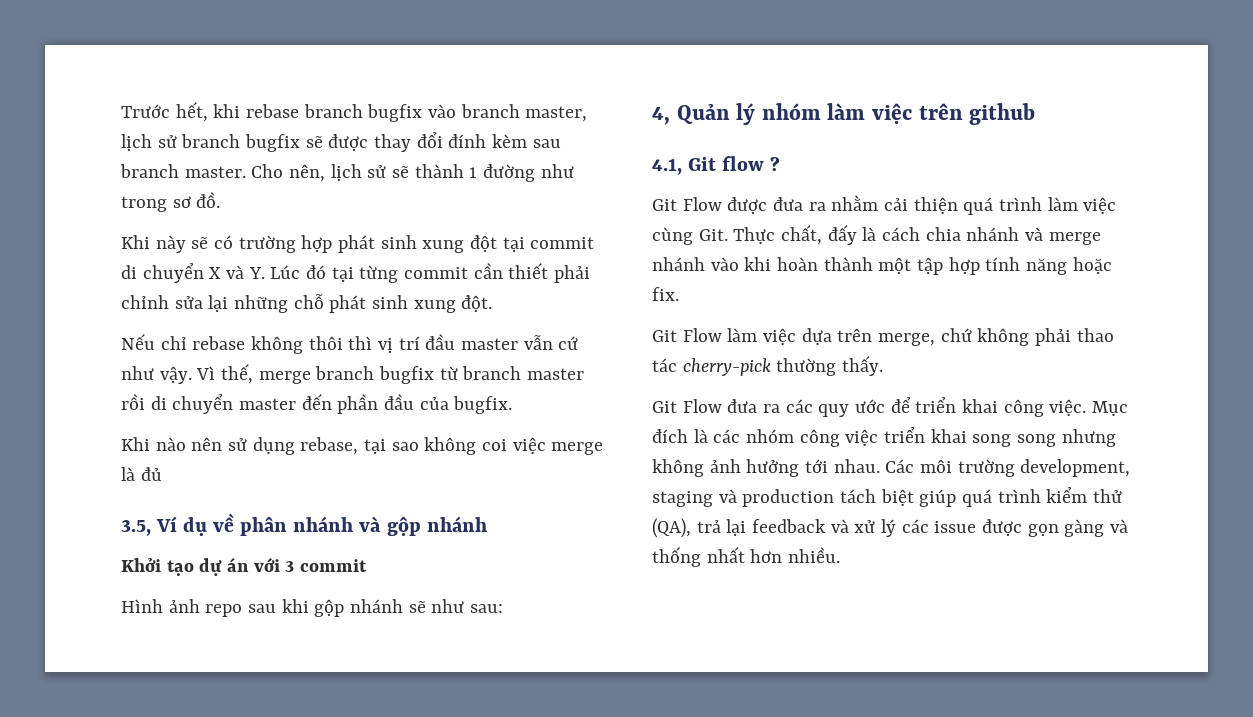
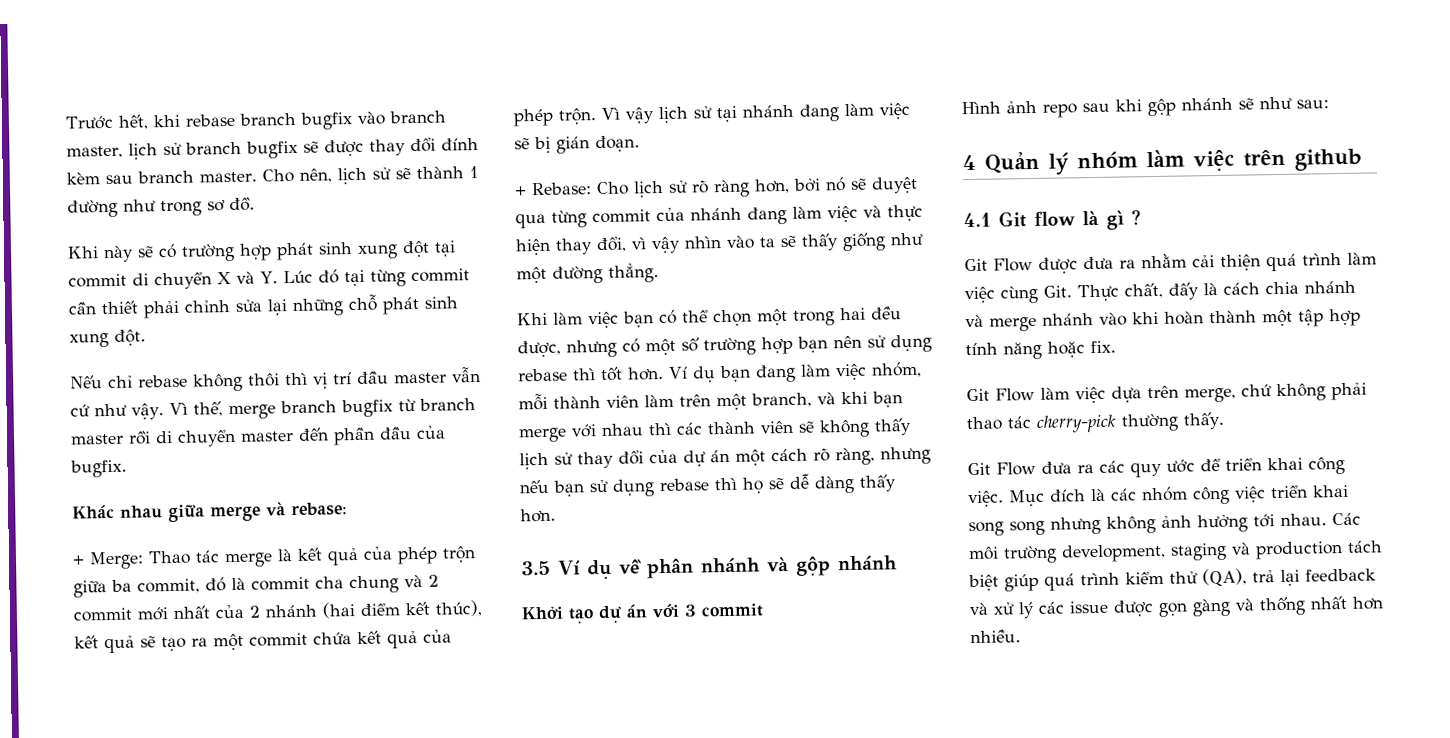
[121,437,604,455] [121,467,162,481] [121,520,151,536] Khi nào nên sử dụng rebase, tại sao không coi việc merge là đủ // 3.5, -> [72,502,347,523] [72,546,476,570] [73,574,439,598] [73,599,482,622] [74,629,452,654] [513,102,910,127] [514,135,640,154] [515,176,918,198] [515,204,923,229] [515,232,924,256] [516,263,659,284] [517,306,902,329] [517,334,932,358] [517,361,922,383] [518,391,903,411] [518,417,912,443] [519,446,931,470] [519,473,897,497] [520,508,556,523] [521,560,551,576] Khác nhau giữa merge và rebase: // + Merge: Thao tác merge là kết quả của phép trộn giữa ba commit, đó là commit cha chung và 2 commit mới nhất của 2 nhánh (hai điểm kết thúc), kết quả sẽ tạo ra một commit chứa kết quả của phép trộn. Vì vậy lịch sử tại nhánh đang làm việc sẽ bị gián đoạn. // + Rebase: Cho lịch sử rõ ràng hơn, bởi nó sẽ duyệt qua từng commit của nhánh đang làm việc và thực hiện thay đổi, vì vậy nhìn vào ta sẽ thấy giống như một đường thẳng. // Khi làm việc bạn có thể chọn một trong hai đều được, nhưng có một số trường hợp bạn nên sử dụng rebase thì tốt hơn. Ví dụ bạn đang làm việc nhóm, mỗi thành viên làm trên một branch, và khi bạn merge với nhau thì các thành viên sẽ không thấy lịch sử thay đổi của dự án một cách rõ ràng, nhưng nếu bạn sử dụng rebase thì họ sẽ dễ dàng thấy hơn. // 3.5
[652,107,670,125] 4, -> [962,154,976,171] 4
[652,158,682,175] 4.1, -> [963,212,991,228] 4.1
(765, 163) none -> [1082,210,1124,230] là gì

